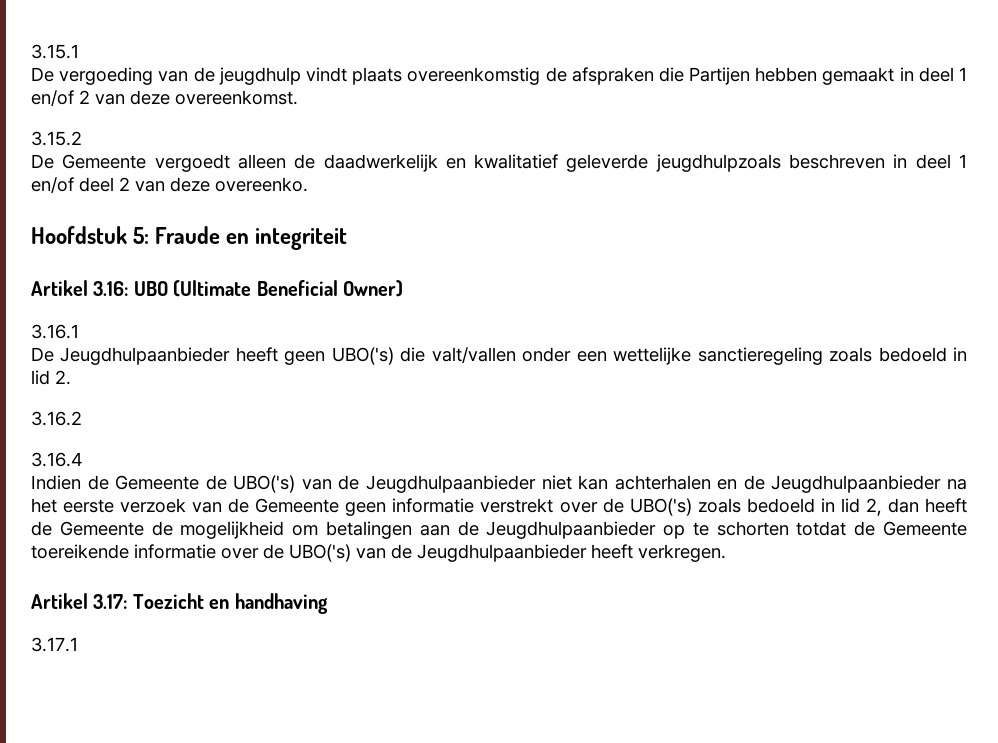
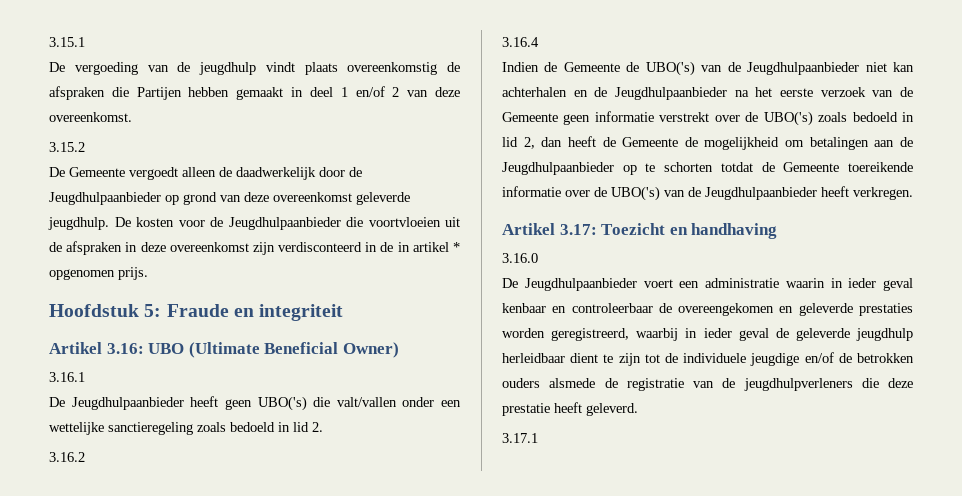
[445,154,967,172] [31,177,308,193] en kwalitatief geleverde jeugdhulpzoals beschreven in deel 1 en/of deel 2 van deze overeenko. -> [319,167,362,177] [49,192,410,205] [48,217,460,230] [49,241,461,255] [49,267,148,280] door de Jeugdhulpaanbieder op grond van deze overeenkomst geleverde jeugdhulp. De kosten voor de Jeugdhulpaanbieder die voortvloeien uit de afspraken in deze overeenkomst zijn verdisconteerd in de in artikel * opgenomen prijs.
(328, 603) none -> [502,253,538,263] [502,278,913,291] [502,303,913,316] [502,328,913,341] [502,352,914,366] [502,378,913,391] [502,402,638,416] // 3.16.0 // De Jeugdhulpaanbieder voert een administratie waarin in ieder geval kenbaar en controleerbaar de overeengekomen en geleverde prestaties worden geregistreerd, waarbij in ieder geval de geleverde jeugdhulp herleidbaar dient te zijn tot de individuele jeugdige en/of de betrokken ouders alsmede de registratie van de jeugdhulpverleners die deze prestatie heeft geleverd.

